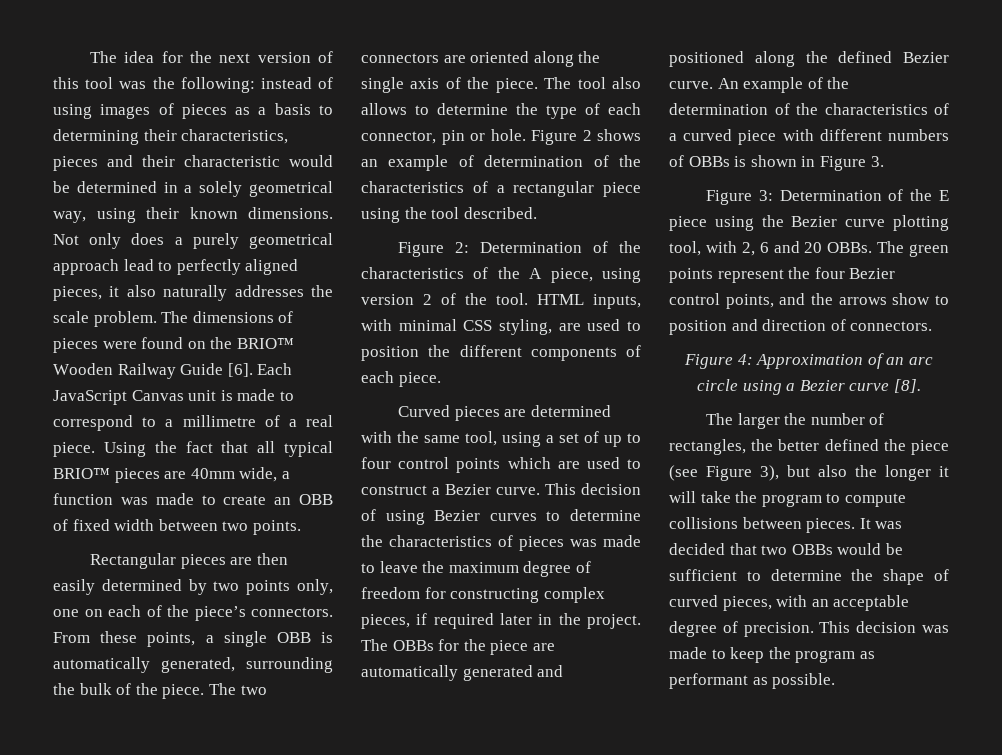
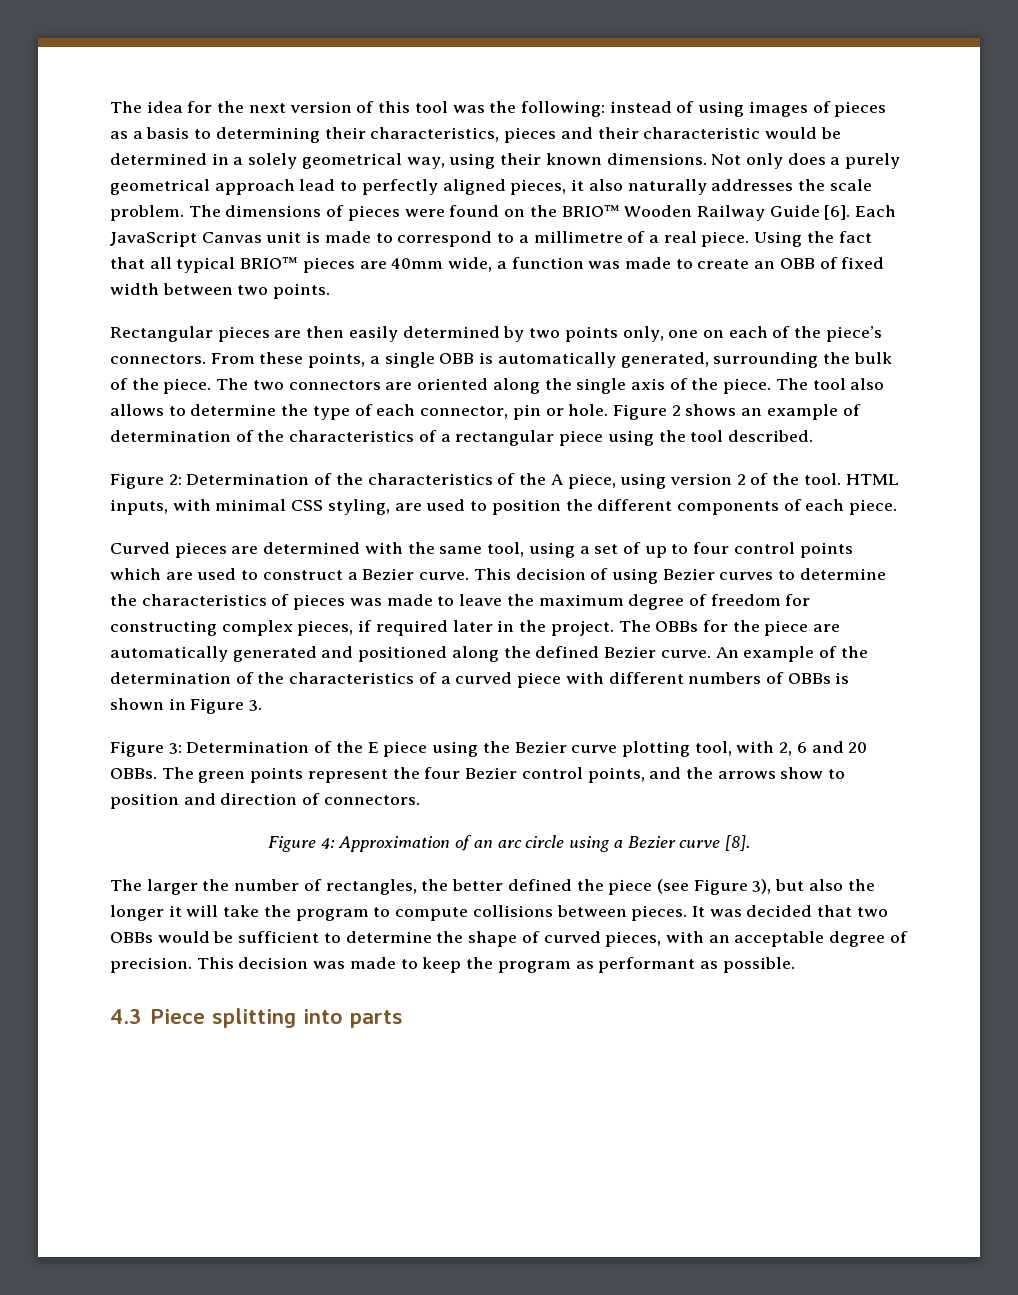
(836, 681) none -> [110,1008,403,1028] // 4.3 Piece splitting into parts

